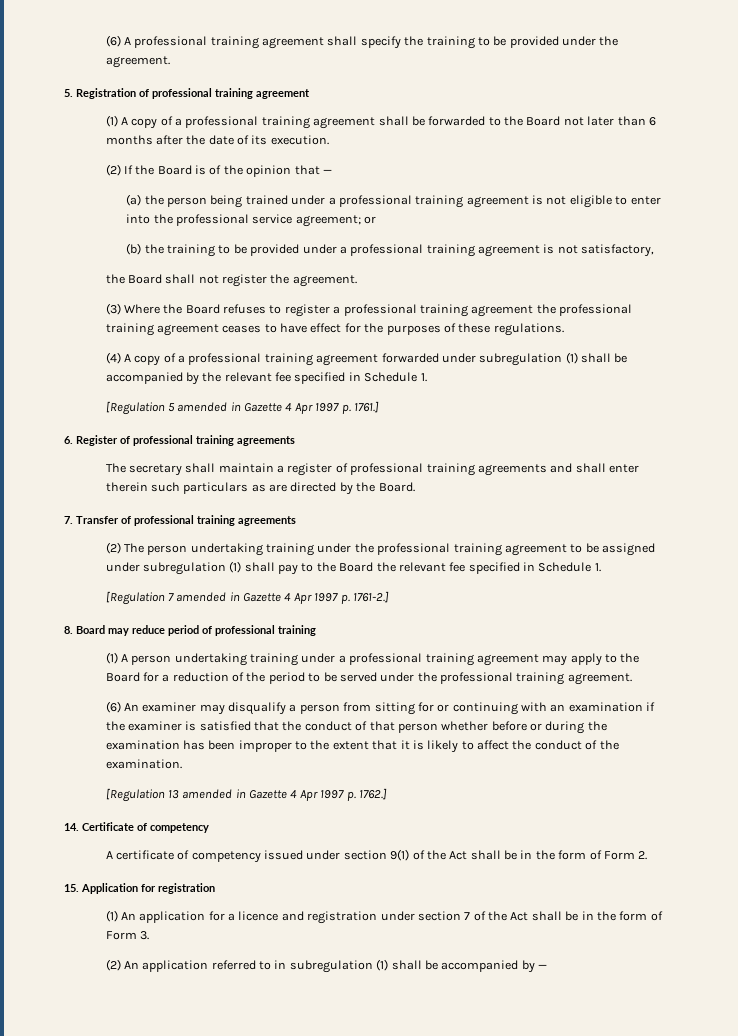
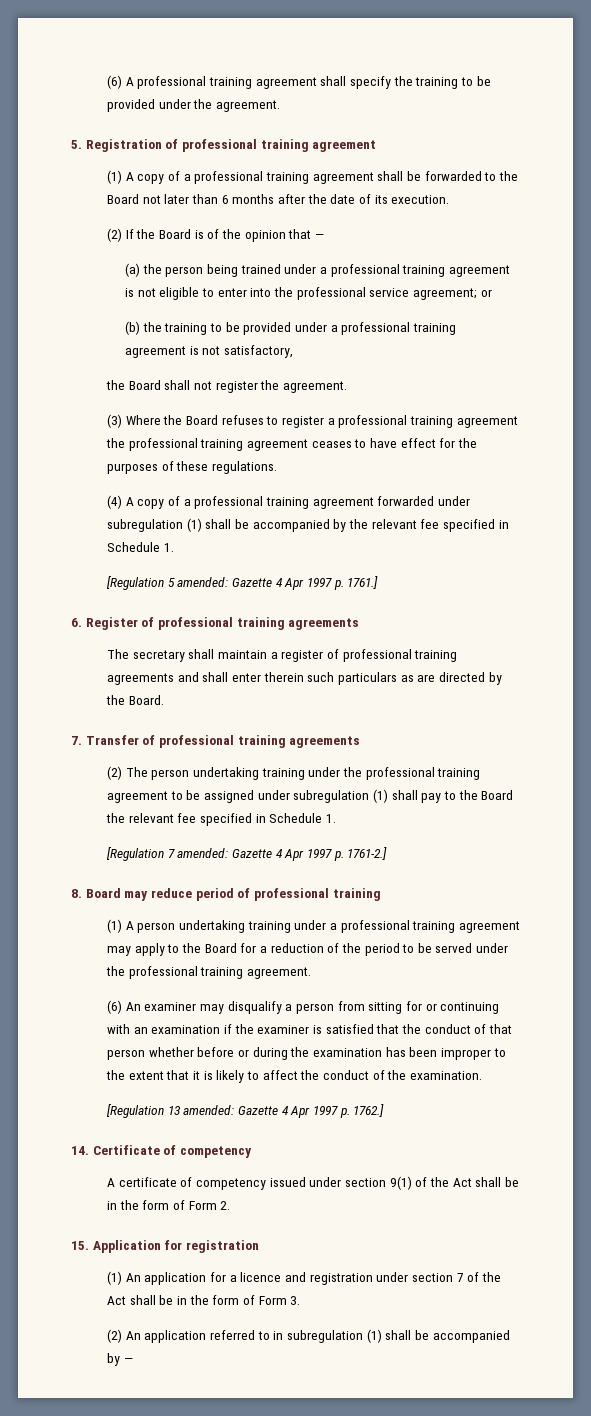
[177,402,241,412] amended in -> [177,577,229,587] amended:
[176,592,240,602] amended in -> [177,848,229,858] amended:
[182,789,246,799] amended in -> [183,1105,235,1115] amended:

